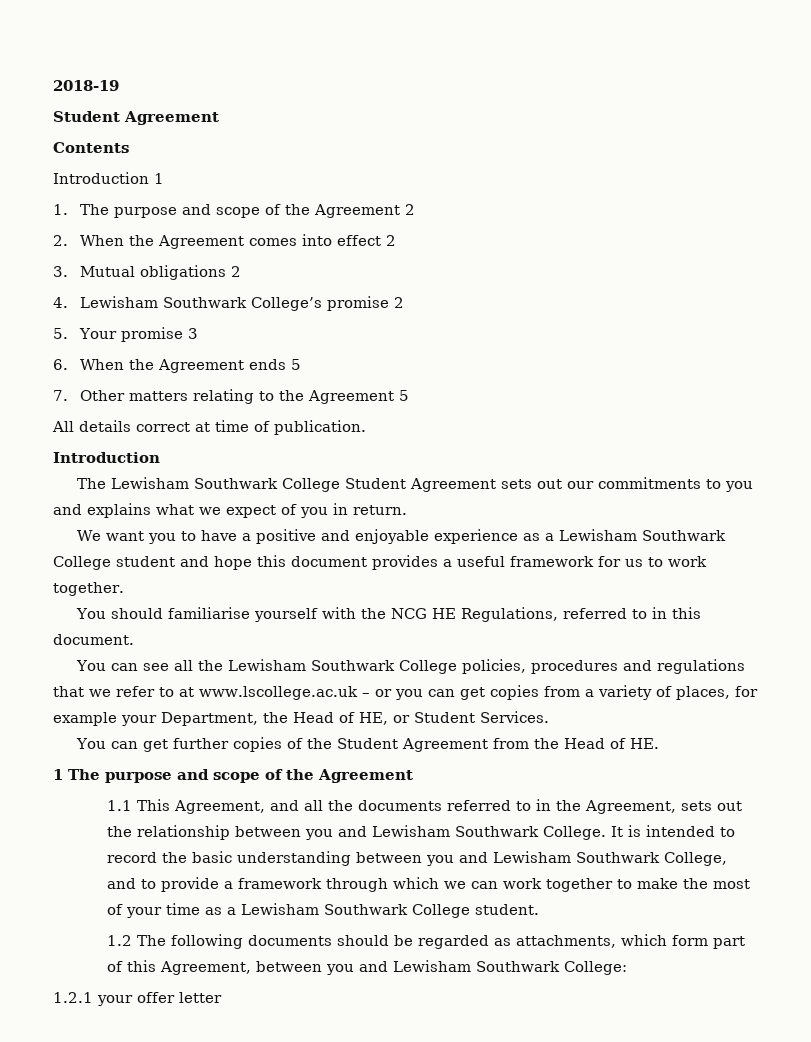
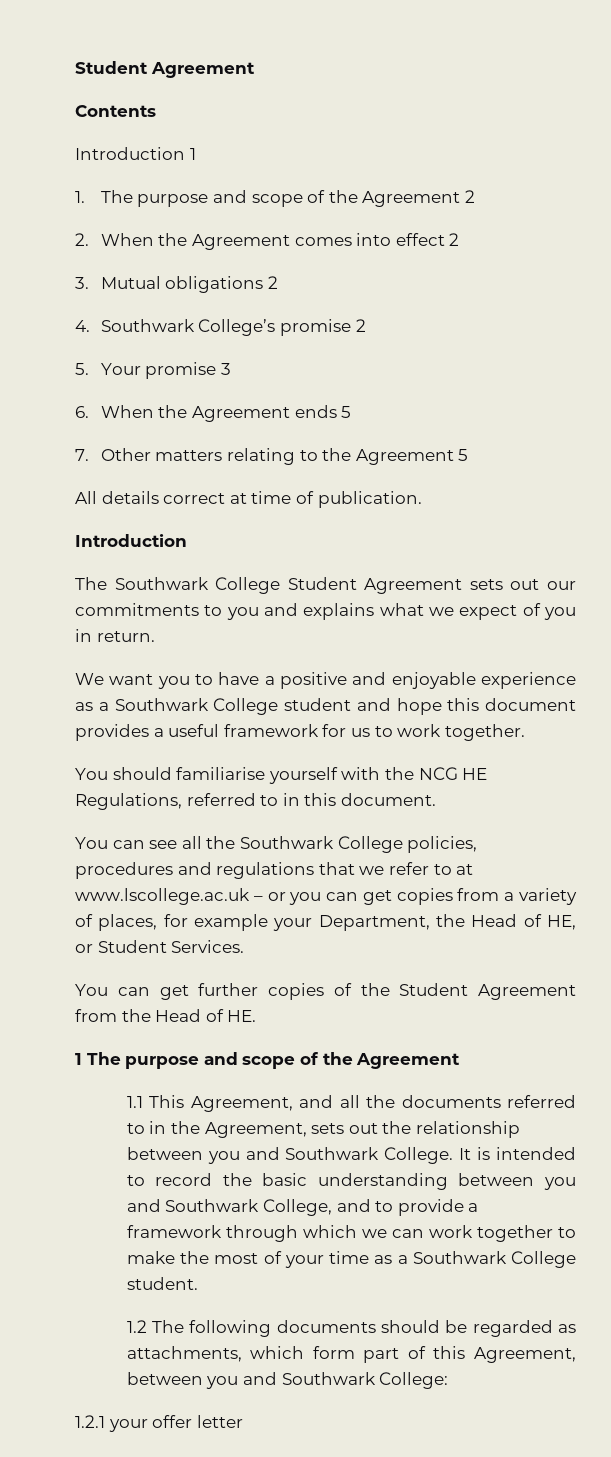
[53,80,119,91] 2018-19 // -> (75, 67) none
[79,296,158,308] Lewisham -> (90, 326) none
[111,477,190,489] Lewisham -> (107, 583) none
[559,529,638,541] Lewisham -> (109, 706) none
[228,659,307,671] Lewisham -> (236, 842) none
[371,825,450,837] Lewisham -> (280, 1153) none
[492,851,571,863] Lewisham -> (161, 1205) none
[240,903,319,915] Lewisham -> (408, 1259) none
[392,960,471,972] Lewisham -> (277, 1378) none

